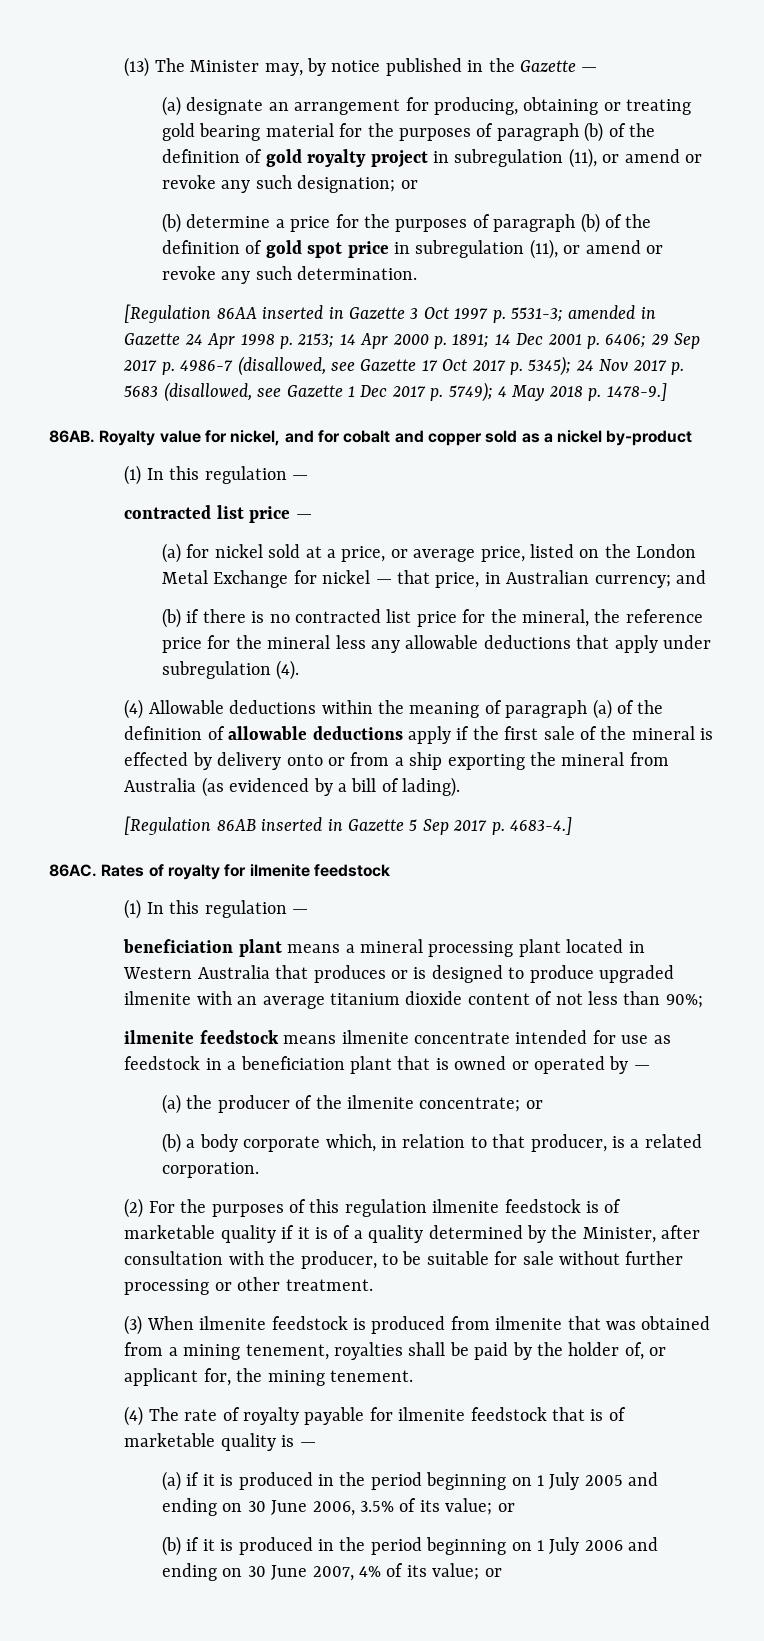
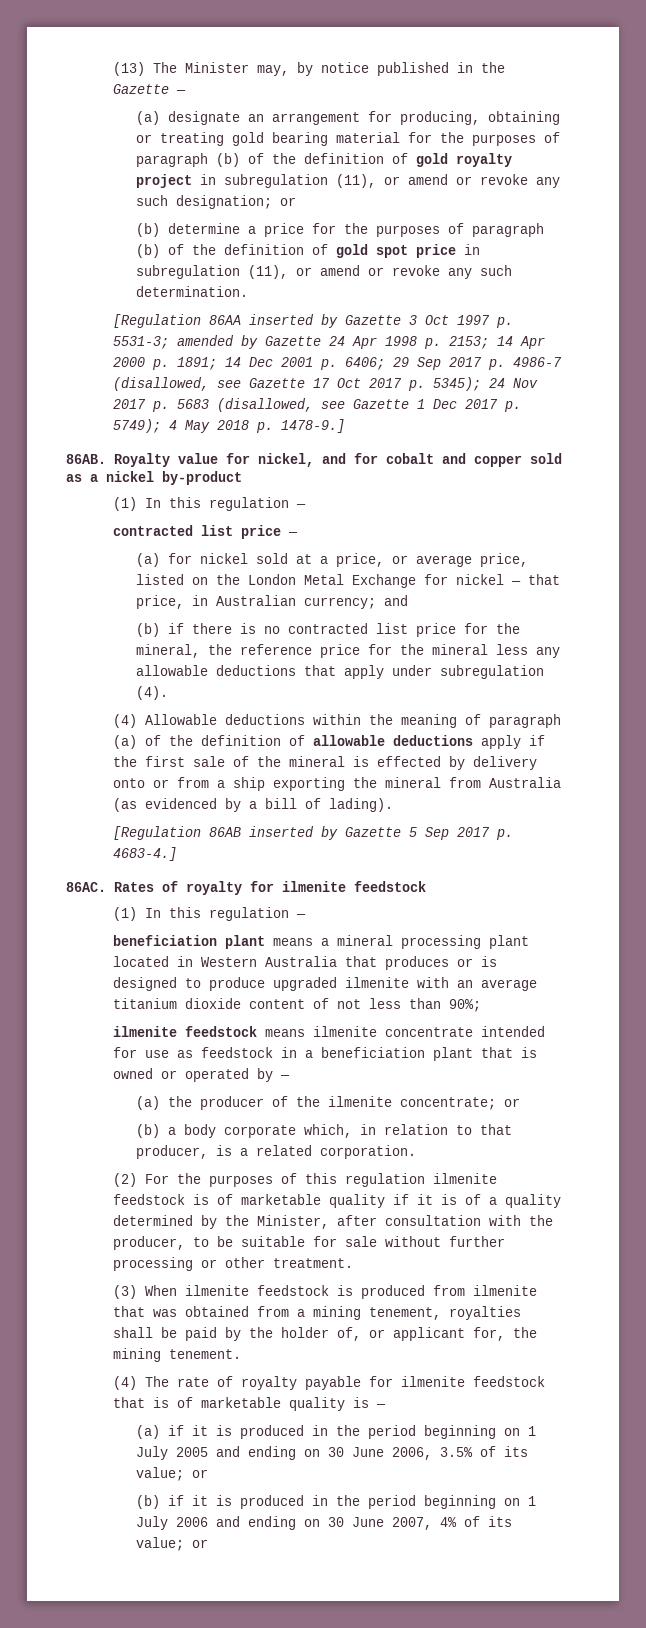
[328,307,344,319] in -> [320,314,338,328] by
[640,307,656,319] in -> [240,335,258,349] by
[327,819,343,831] in -> [320,826,338,840] by

